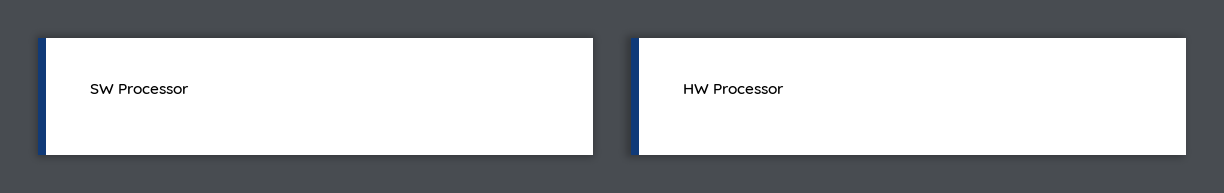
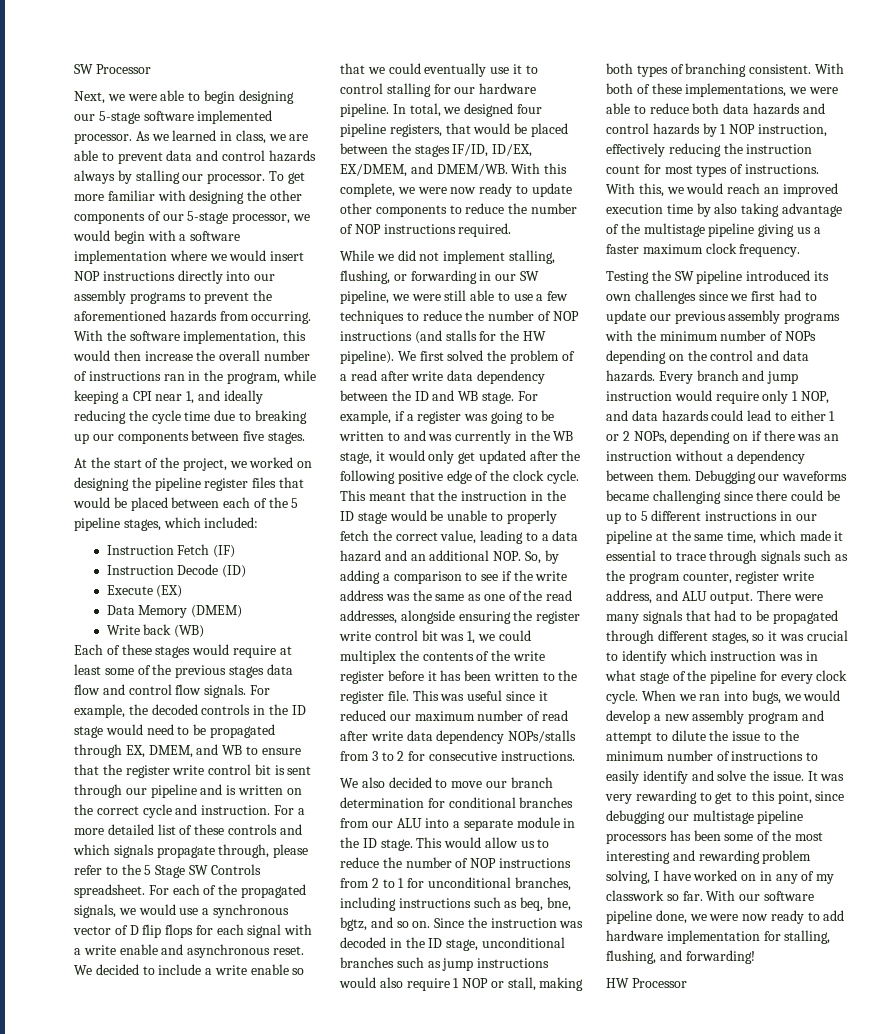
(190, 89) none -> [74,90,294,104] [74,110,273,124] [74,130,309,144] [74,150,316,164] [74,170,305,184] [74,190,302,204] [74,211,310,224] [73,230,241,244] [74,250,305,264] [74,270,276,284] [74,290,273,304] [74,310,312,324] [74,330,307,344] [73,350,310,361] [74,370,316,384] [74,390,263,404] [74,410,307,424] [74,430,305,444] [74,457,313,471] [74,477,304,491] [73,497,299,511] [74,517,259,531] [106,544,236,558] [106,564,247,578] [106,585,183,598] [106,605,243,618] [106,624,205,638] [74,644,292,658] [74,664,293,678] [74,684,270,698] [74,704,306,718] [74,724,275,738] [74,744,301,758] [74,764,312,778] [74,784,302,798] [74,804,305,818] [74,824,302,835] [73,844,309,858] [74,864,261,878] [74,884,306,898] [74,904,289,918] [73,924,313,938] [74,944,304,958] [74,964,305,975] [340,63,538,77] [340,83,537,97] [340,103,542,117] [340,123,568,137] [340,143,533,157] [340,163,568,177] [340,183,572,197] [340,203,577,217] [340,223,512,237] [340,250,555,264] [340,270,539,284] [340,290,569,304] [340,310,579,324] [340,330,546,344] [340,350,575,364] [340,370,545,384] [340,390,538,404] [340,410,555,424] [339,430,574,444] [340,450,581,464] [340,470,579,484] [340,490,566,501] [340,510,557,524] [340,530,579,544] [340,550,559,564] [340,570,568,584] [340,590,573,601] [340,610,581,624] [339,630,531,644] [340,650,545,664] [340,670,578,684] [340,690,548,704] [340,710,568,721] [340,730,577,744] [340,751,575,761] [340,777,553,788] [340,797,574,808] [340,817,576,831] [340,837,550,851] [340,857,571,868] [340,877,571,891] [340,897,571,911] [340,917,584,931] [340,937,565,951] [340,957,550,971] [339,977,584,991] [606,63,844,77] [606,83,838,97] [606,103,825,115] [606,123,827,137] [606,143,813,157] [606,164,819,177] [606,183,838,197] [606,203,842,217] [606,223,821,237] [606,243,801,257] [606,270,829,284] [606,290,817,304] [606,310,841,324] [605,330,816,341] [606,350,809,364] [606,370,799,384] [606,390,829,404] [606,410,836,422] [606,430,840,444] [606,450,806,464] [606,470,848,484] [606,490,840,504] [606,510,817,524] [606,530,844,544] [606,550,848,564] [606,570,815,584] [606,590,823,604] [606,610,838,624] [606,630,848,644] [606,650,818,664] [605,670,848,684] [606,690,841,704] [606,710,824,724] [606,730,799,744] [606,750,819,761] [606,770,845,784] [605,790,845,804] [606,810,804,824] [606,830,823,844] [606,850,812,864] [606,870,835,884] [606,890,814,901] [606,910,845,924] [606,930,831,944] [606,950,755,964] // Next, we were able to begin designing our 5-stage software implemented processor. As we learned in class, we are able to prevent data and control hazards always by stalling our processor. To get more familiar with designing the other components of our 5-stage processor, we would begin with a software implementation where we would insert NOP instructions directly into our assembly programs to prevent the aforementioned hazards from occurring. With the software implementation, this would then increase the overall number of instructions ran in the program, while keeping a CPI near 1, and ideally reducing the cycle time due to breaking up our components between five stages. // At the start of the project, we worked on designing the pipeline register files that would be placed between each of the 5 pipeline stages, which included: // Instruction Fetch (IF) // Instruction Decode (ID) // Execute (EX) // Data Memory (DMEM) // Write back (WB) // Each of these stages would require at least some of the previous stages data flow and control flow signals. For example, the decoded controls in the ID stage would need to be propagated through EX, DMEM, and WB to ensure that the register write control bit is sent through our pipeline and is written on the correct cycle and instruction. For a more detailed list of these controls and which signals propagate through, please refer to the 5 Stage SW Controls spreadsheet. For each of the propagated signals, we would use a synchronous vector of D flip flops for each signal with a write enable and asynchronous reset. We decided to include a write enable so that we could eventually use it to control stalling for our hardware pipeline. In total, we designed four pipeline registers, that would be placed between the stages IF/ID, ID/EX, EX/DMEM, and DMEM/WB. With this complete, we were now ready to update other components to reduce the number of NOP instructions required. // While we did not implement stalling, flushing, or forwarding in our SW pipeline, we were still able to use a few techniques to reduce the number of NOP instructions (and stalls for the HW pipeline). We first solved the problem of a read after write data dependency between the ID and WB stage. For example, if a register was going to be written to and was currently in the WB stage, it would only get updated after the following positive edge of the clock cycle. This meant that the instruction in the ID stage would be unable to properly fetch the correct value, leading to a data hazard and an additional NOP. So, by adding a comparison to see if the write address was the same as one of the read addresses, alongside ensuring the register write control bit was 1, we could multiplex the contents of the write register before it has been written to the register file. This was useful since it reduced our maximum number of read after write data dependency NOPs/stalls from 3 to 2 for consecutive instructions. // We also decided to move our branch determination for conditional branches from our ALU into a separate module in the ID stage. This would allow us to reduce the number of NOP instructions from 2 to 1 for unconditional branches, including instructions such as beq, bne, bgtz, and so on. Since the instruction was decoded in the ID stage, unconditional branches such as jump instructions would also require 1 NOP or stall, making both types of branching consistent. With both of these implementations, we were able to reduce both data hazards and control hazards by 1 NOP instruction, effectively reducing the instruction count for most types of instructions. With this, we would reach an improved execution time by also taking advantage of the multistage pipeline giving us a faster maximum clock frequency. // Testing the SW pipeline introduced its own challenges since we first had to update our previous assembly programs with the minimum number of NOPs depending on the control and data hazards. Every branch and jump instruction would require only 1 NOP, and data hazards could lead to either 1 or 2 NOPs, depending on if there was an instruction without a dependency between them. Debugging our waveforms became challenging since there could be up to 5 different instructions in our pipeline at the same time, which made it essential to trace through signals such as the program counter, register write address, and ALU output. There were many signals that had to be propagated through different stages, so it was crucial to identify which instruction was in what stage of the pipeline for every clock cycle. When we ran into bugs, we would develop a new assembly program and attempt to dilute the issue to the minimum number of instructions to easily identify and solve the issue. It was very rewarding to get to this point, since debugging our multistage pipeline processors has been some of the most interesting and rewarding problem solving, I have worked on in any of my classwork so far. With our software pipeline done, we were now ready to add hardware implementation for stalling, flushing, and forwarding!

